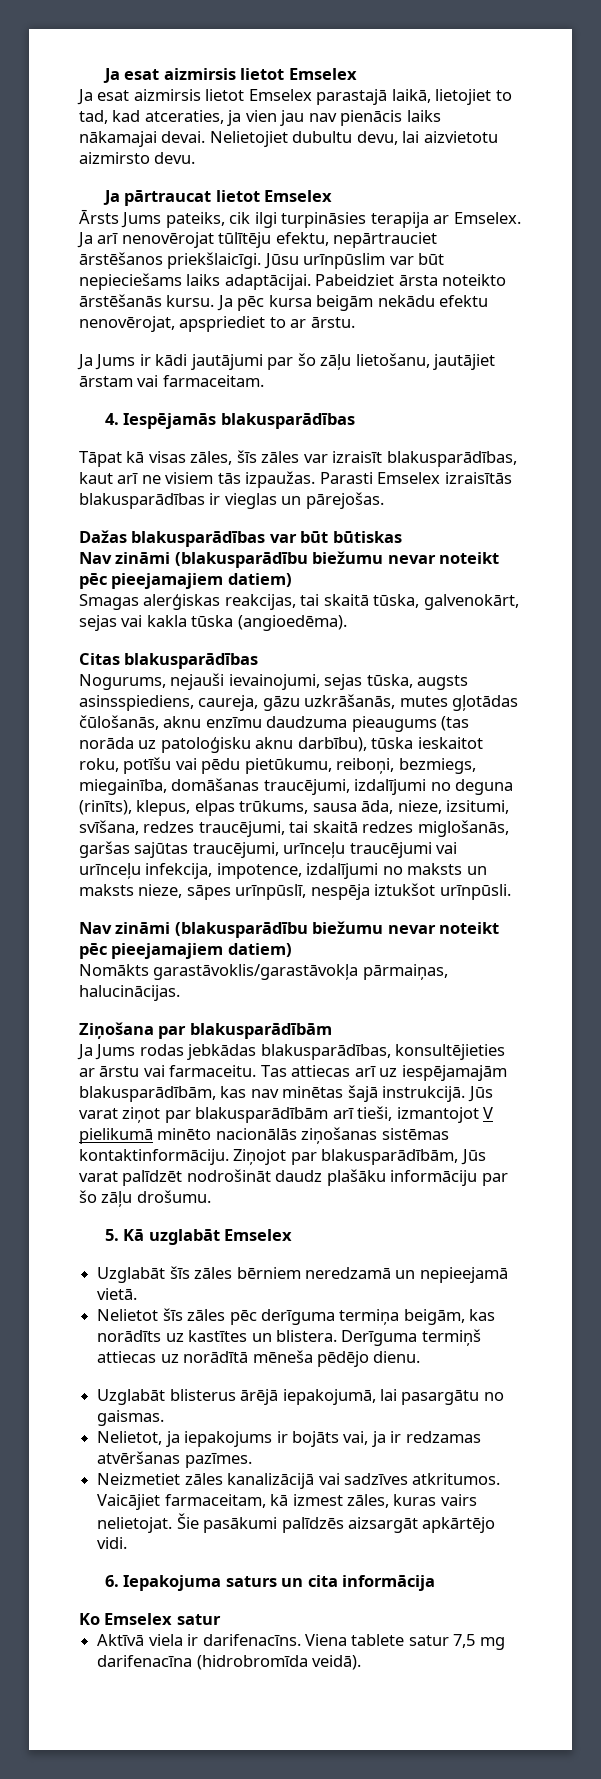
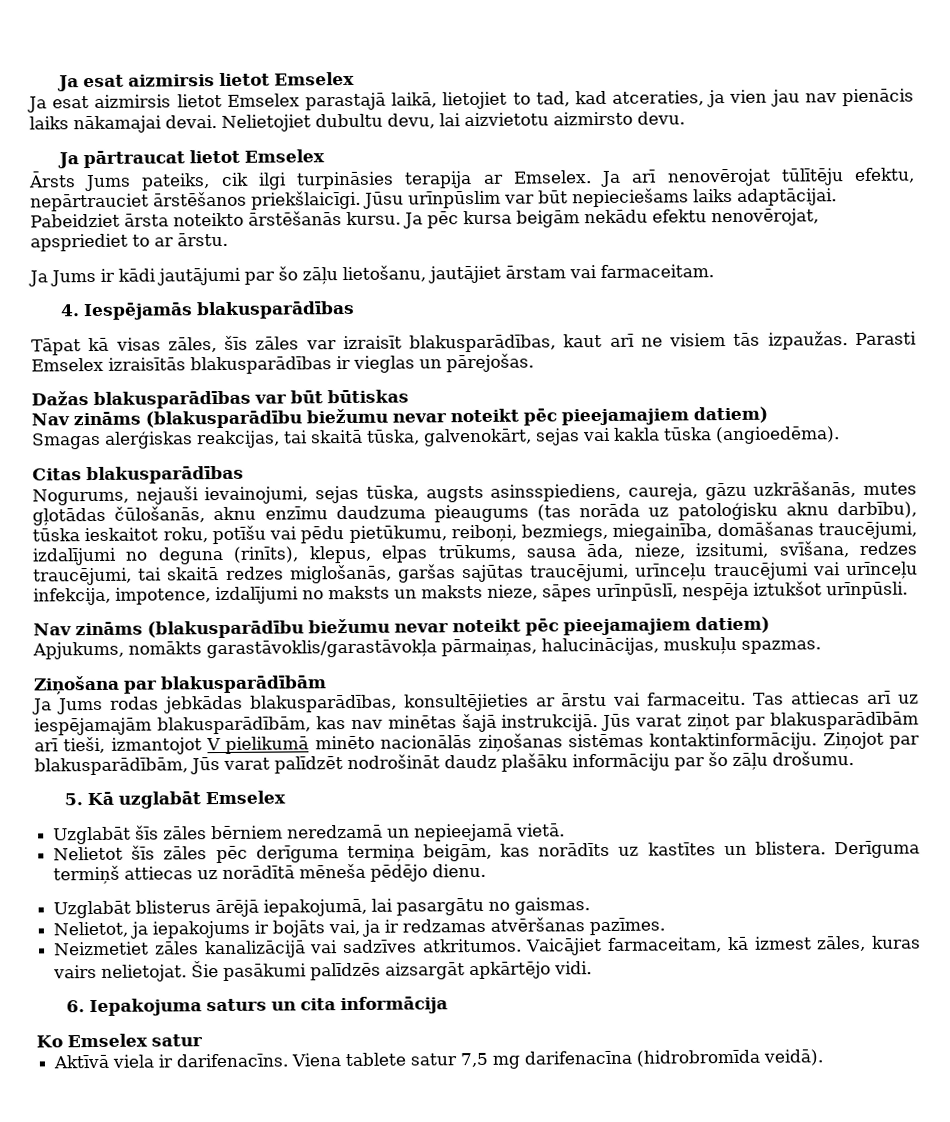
[115,552,171,564] zināmi -> [73,411,141,426] zināms
[115,921,500,938] [79,943,292,959] [79,964,448,980] [79,985,180,1001] zināmi (blakusparādību biežumu nevar noteikt pēc pieejamajiem datiem) // Nomākts garastāvoklis/garastāvokļa pārmaiņas, halucinācijas. -> [75,616,770,639] [32,636,821,660] zināms (blakusparādību biežumu nevar noteikt pēc pieejamajiem datiem) // Apjukums, nomākts garastāvoklis/garastāvokļa pārmaiņas, halucinācijas, muskuļu spazmas.

